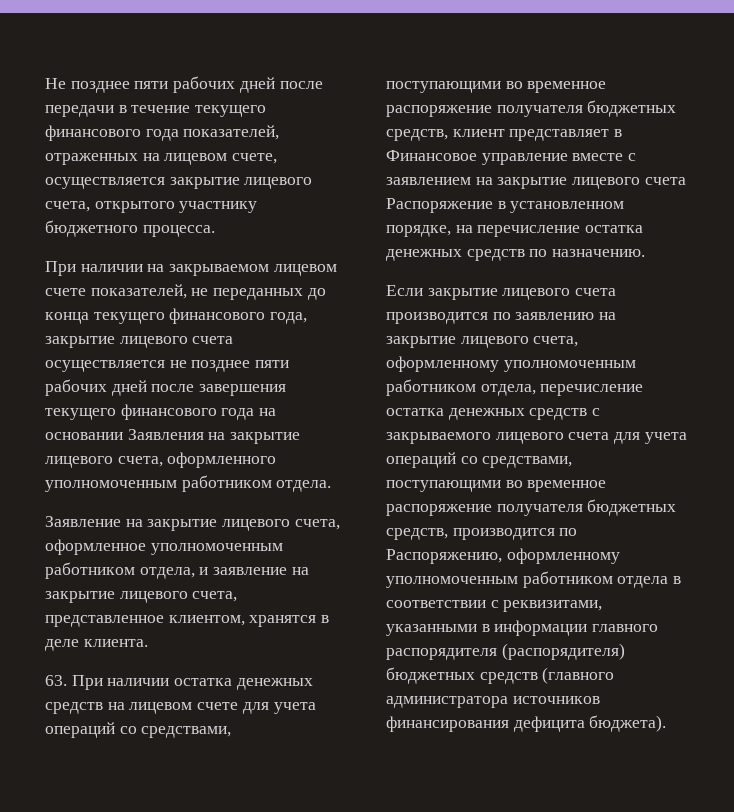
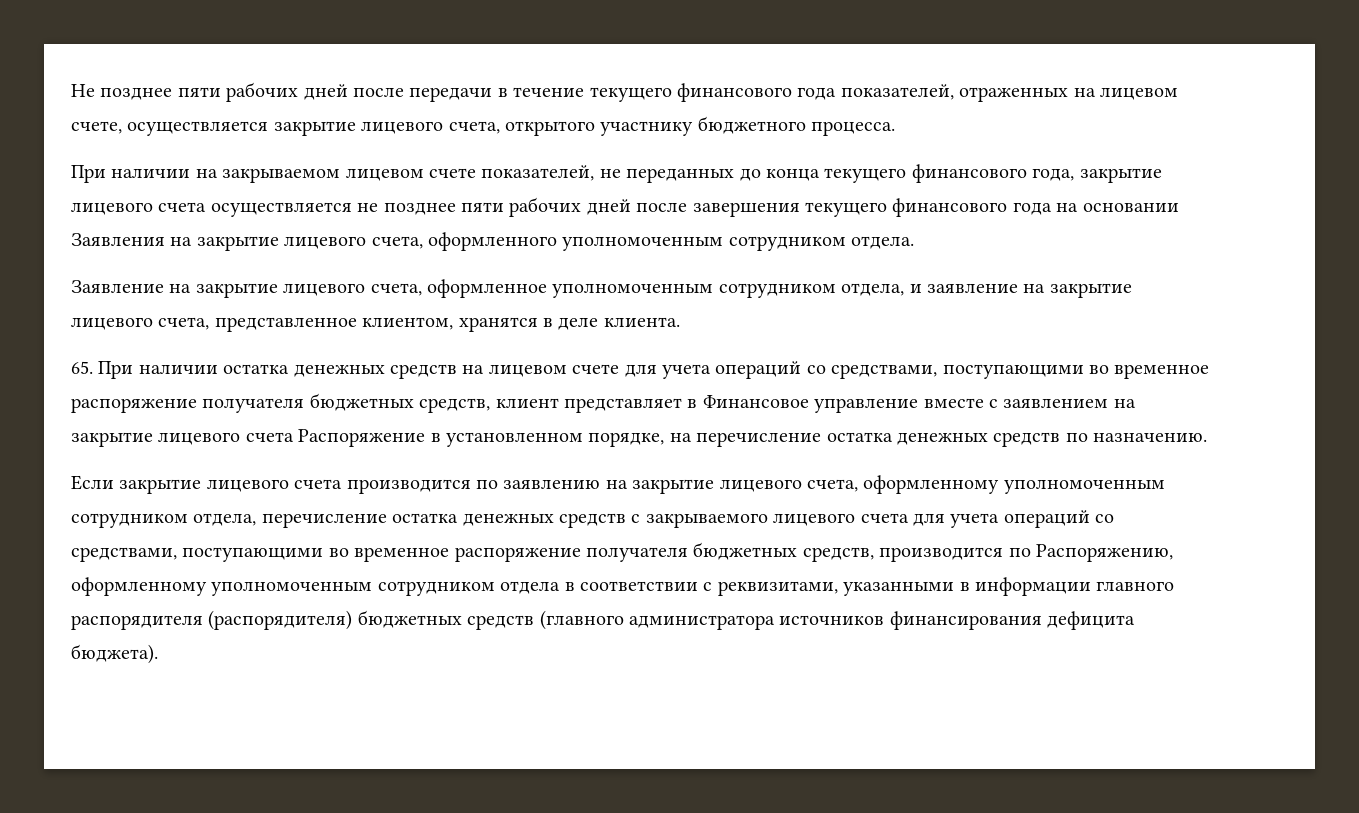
[181,475,272,492] работником -> [728,236,846,251] сотрудником
[45,562,135,579] работником -> [718,283,836,298] сотрудником
[45,675,67,686] 63. -> [71,361,93,374] 65.
[386,379,476,396] работником -> [71,513,188,528] сотрудником
[522,571,613,588] работником -> [377,581,495,596] сотрудником

